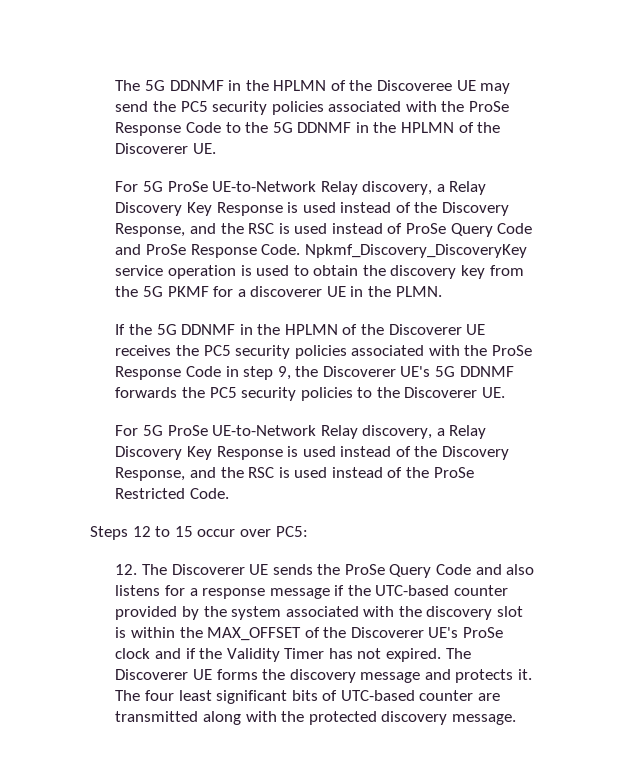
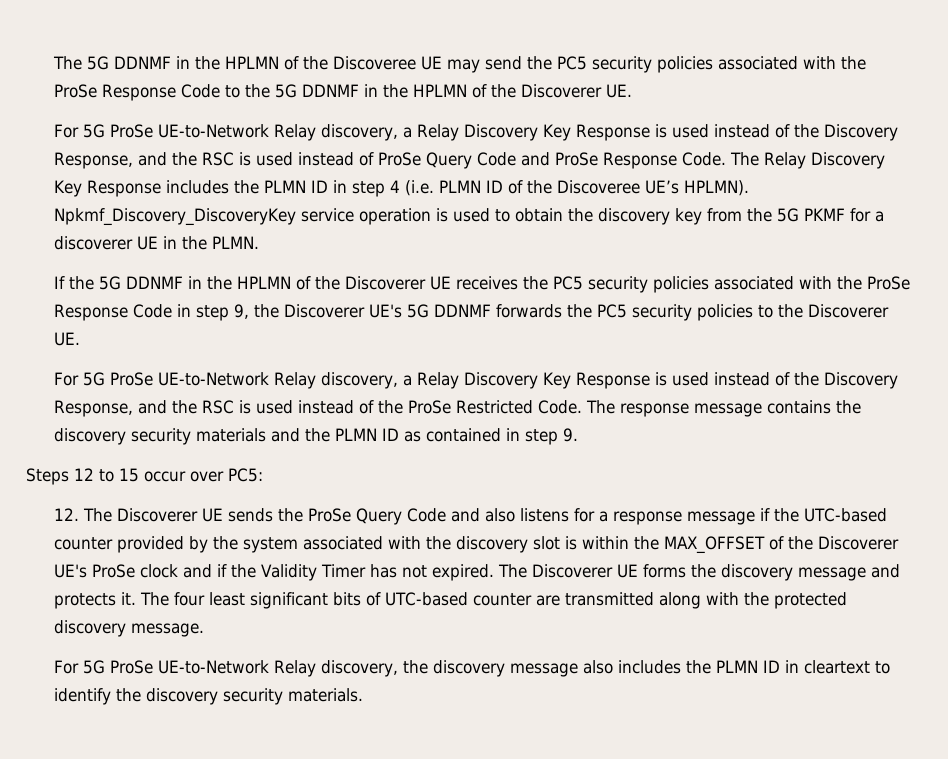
(301, 249) none -> [730,152,886,169] [54,180,750,197] The Relay Discovery Key Response includes the PLMN ID in step 4 (i.e. PLMN ID of the Discoveree UE’s HPLMN).
(229, 493) none -> [586,400,862,417] [54,428,579,445] The response message contains the discovery security materials and the PLMN ID as contained in step 9.
(516, 719) none -> [54,660,891,677] [54,688,364,705] // For 5G ProSe UE-to-Network Relay discovery, the discovery message also includes the PLMN ID in cleartext to identify the discovery security materials.

